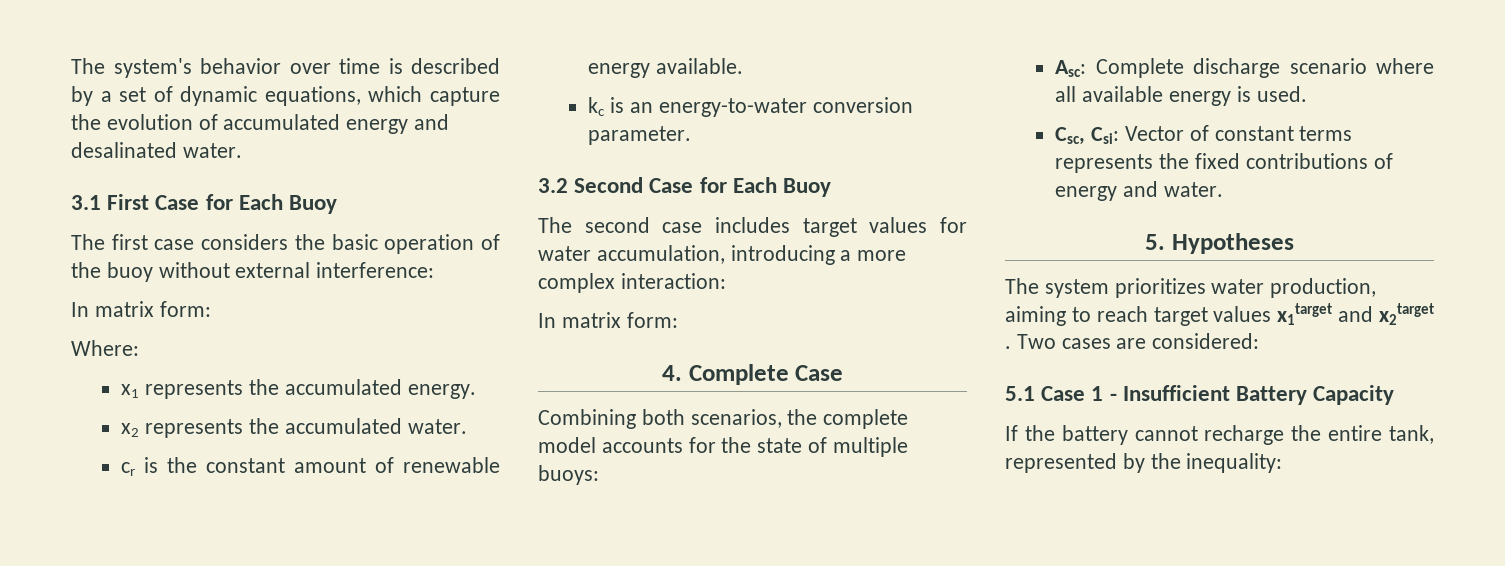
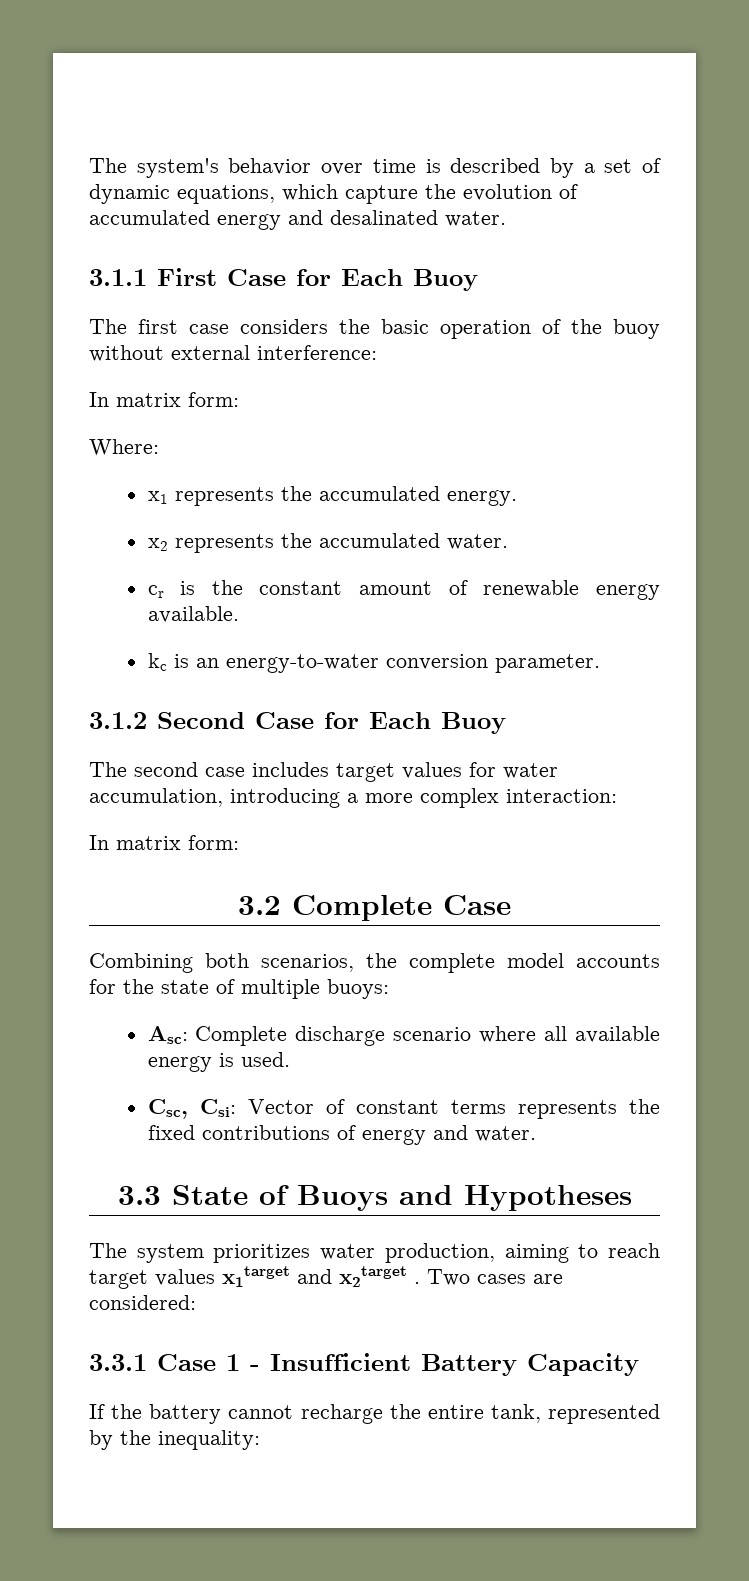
[71,195,101,210] 3.1 -> [89,269,147,286] 3.1.1
[538,178,568,193] 3.2 -> [89,712,147,729] 3.1.2
[661,365,682,381] 4. -> [238,896,281,915] 3.2
[1145,234,1166,250] 5. -> [117,1185,453,1211] 3.3 State of Buoys and
[1005,386,1035,401] 5.1 -> [89,1354,147,1371] 3.3.1

